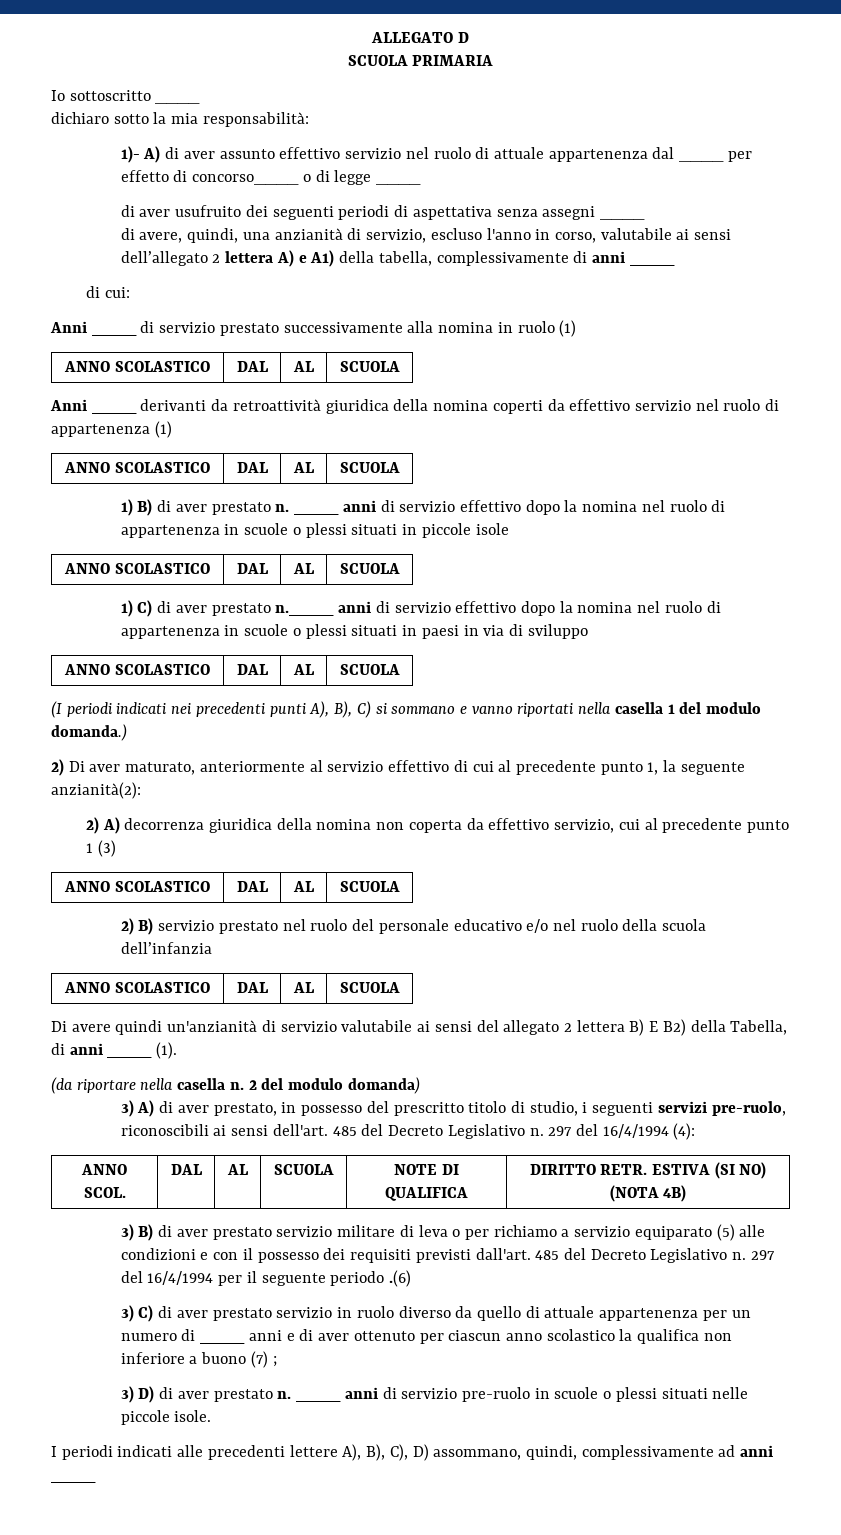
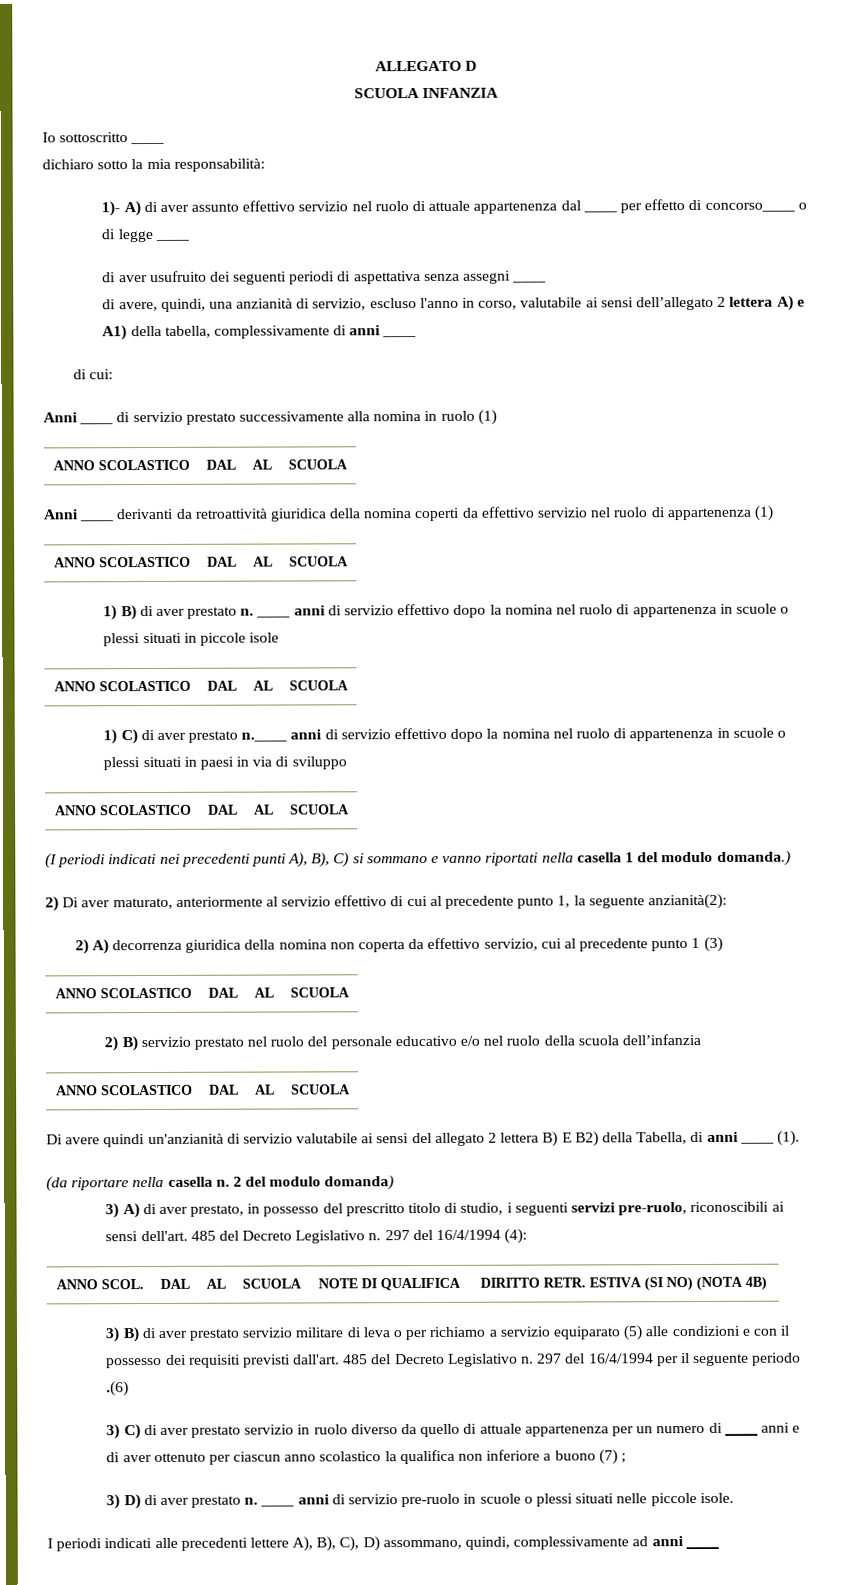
[412,55,494,66] PRIMARIA -> [422,87,500,99] INFANZIA

